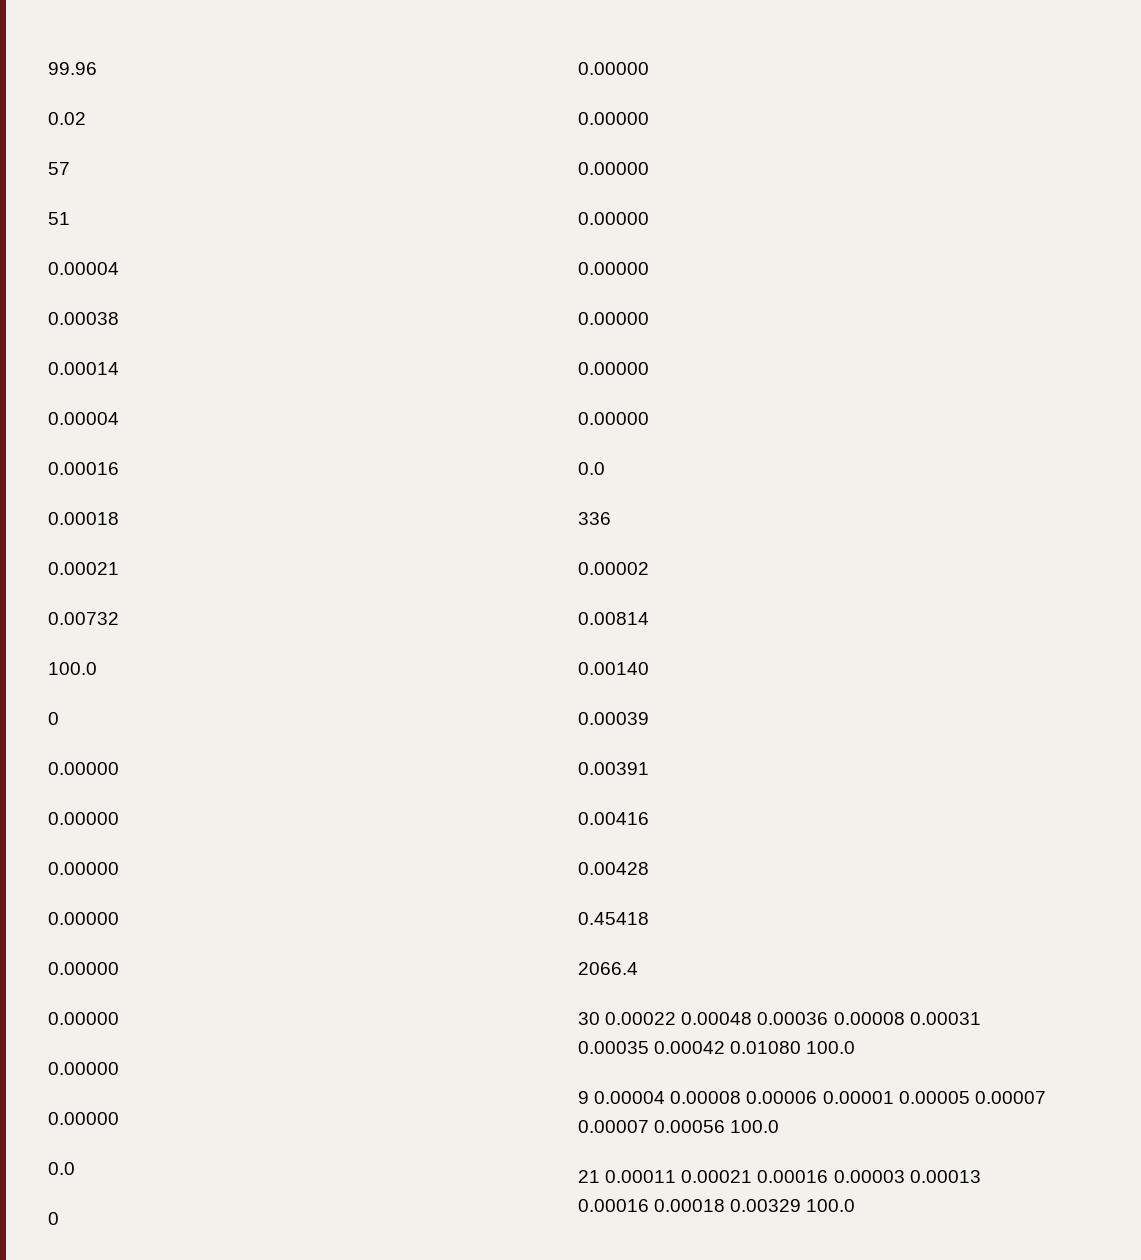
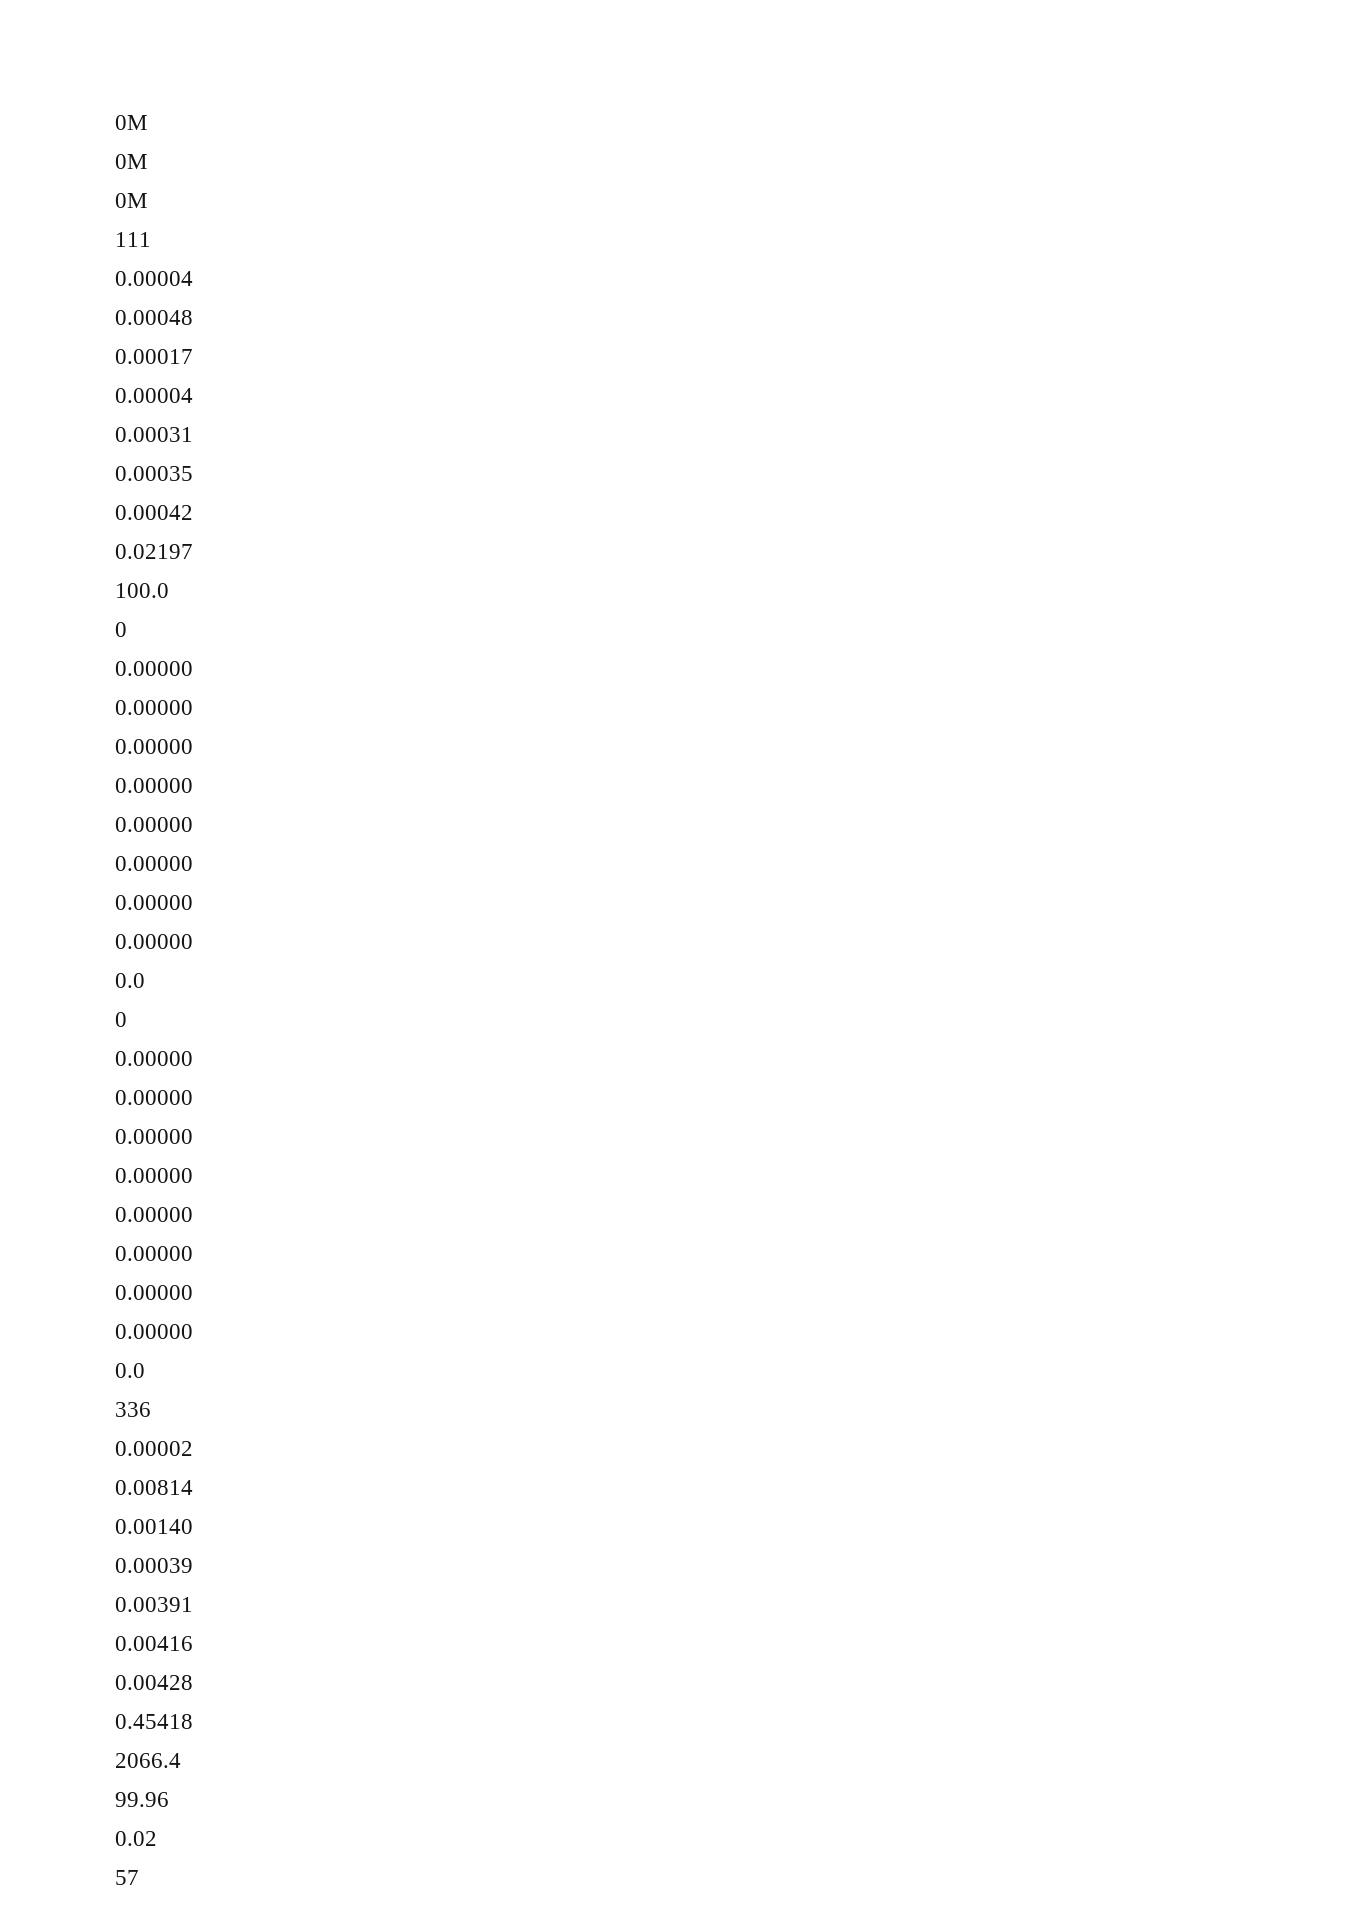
[48,62,97,75] [48,112,86,125] [48,162,70,175] [48,212,70,225] [48,262,119,275] [48,312,119,325] [48,362,119,375] [48,412,119,425] [48,462,119,475] [48,512,119,525] [48,562,119,575] [48,612,119,625] 99.96 // 0.02 // 57 // 51 // 0.00004 // 0.00038 // 0.00014 // 0.00004 // 0.00016 // 0.00018 // 0.00021 // 0.00732 -> [115,115,147,130] [115,154,147,169] [115,193,147,208] [115,232,151,247] [115,271,193,286] [115,310,193,325] [115,349,193,364] [115,388,193,403] [115,427,193,442] [115,466,193,481] [115,505,193,520] [115,544,193,559] 0M // 0M // 0M // 111 // 0.00004 // 0.00048 // 0.00017 // 0.00004 // 0.00031 // 0.00035 // 0.00042 // 0.02197
[578,1012,981,1025] [578,1041,856,1054] [578,1091,1046,1104] [578,1120,780,1133] [578,1170,981,1183] [578,1199,856,1212] 30 0.00022 0.00048 0.00036 0.00008 0.00031 0.00035 0.00042 0.01080 100.0 // 9 0.00004 0.00008 0.00006 0.00001 0.00005 0.00007 0.00007 0.00056 100.0 // 21 0.00011 0.00021 0.00016 0.00003 0.00013 0.00016 0.00018 0.00329 100.0 -> [115,1792,169,1807] [115,1831,157,1846] [115,1870,139,1885] 99.96 // 0.02 // 57

